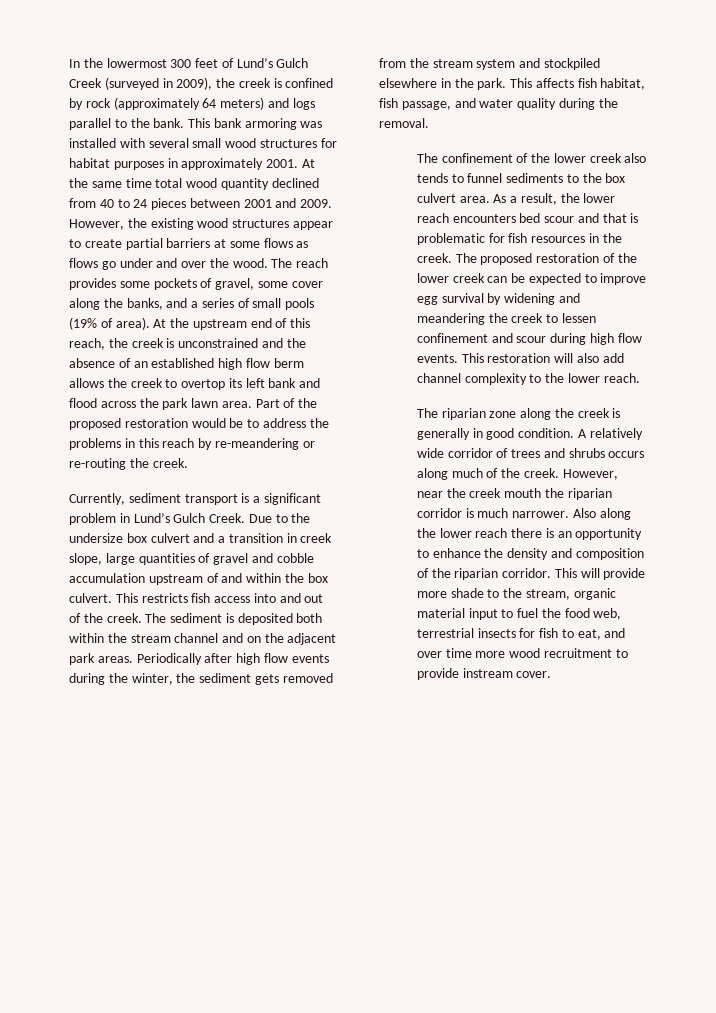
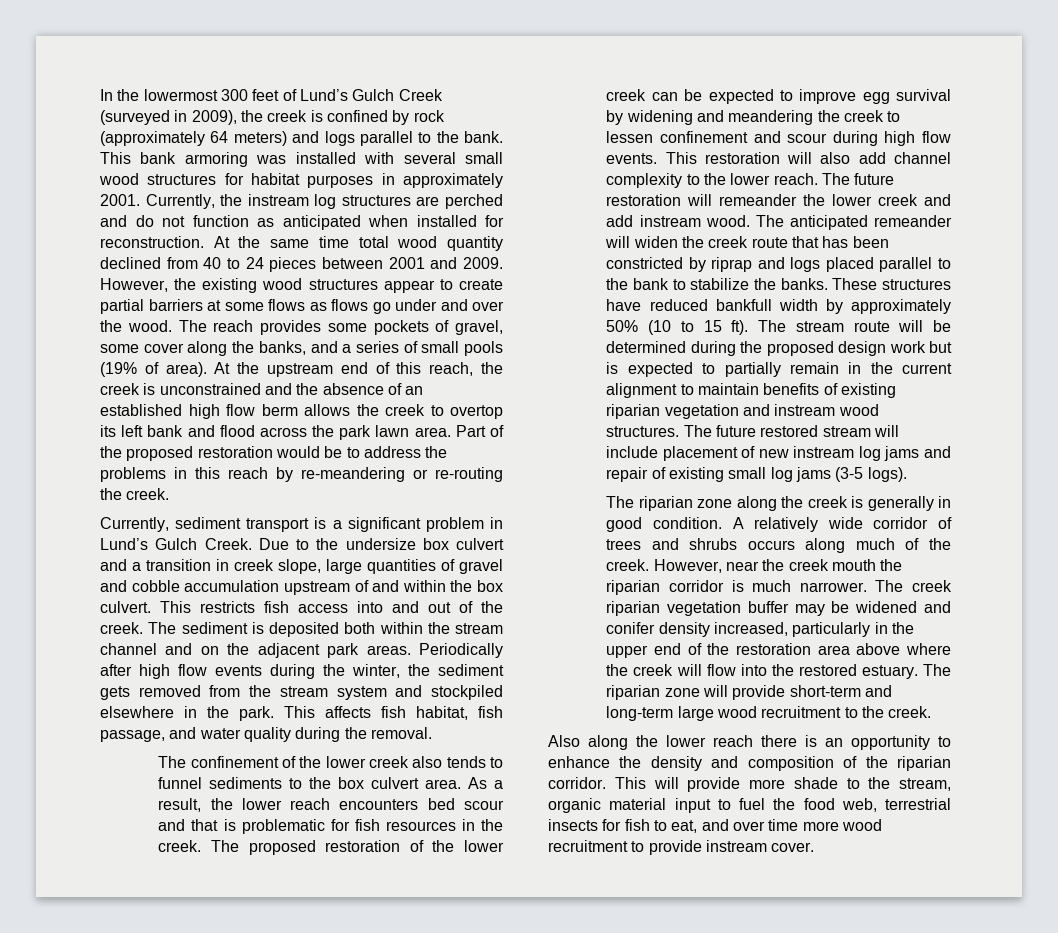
(299, 163) none -> [145,194,503,209] [100,215,504,230] [100,236,204,248] Currently, the instream log structures are perched and do not function as anticipated when installed for reconstruction.
(640, 378) none -> [822,173,895,185] [606,194,951,206] [606,215,952,230] [605,236,889,248] [606,257,951,272] [606,278,951,290] [606,299,951,314] [606,320,951,335] [606,341,952,356] [606,362,952,377] [606,383,897,398] [606,404,879,419] [606,425,900,437] [606,446,951,461] [606,467,907,482] The future restoration will remeander the lower creek and add instream wood. The anticipated remeander will widen the creek route that has been constricted by riprap and logs placed parallel to the bank to stabilize the banks. These structures have reduced bankfull width by approximately 50% (10 to 15 ft). The stream route will be determined during the proposed design work but is expected to partially remain in the current alignment to maintain benefits of existing riparian vegetation and instream wood structures. The future restored stream will include placement of new instream log jams and repair of existing small log jams (3-5 logs).
(570, 514) none -> [875,580,952,592] [606,601,952,616] [606,622,915,637] [606,643,951,658] [606,664,951,679] [606,685,893,700] [606,706,932,721] The creek riparian vegetation buffer may be widened and conifer density increased, particularly in the upper end of the restoration area above where the creek will flow into the restored estuary. The riparian zone will provide short-term and long-term large wood recruitment to the creek. //

